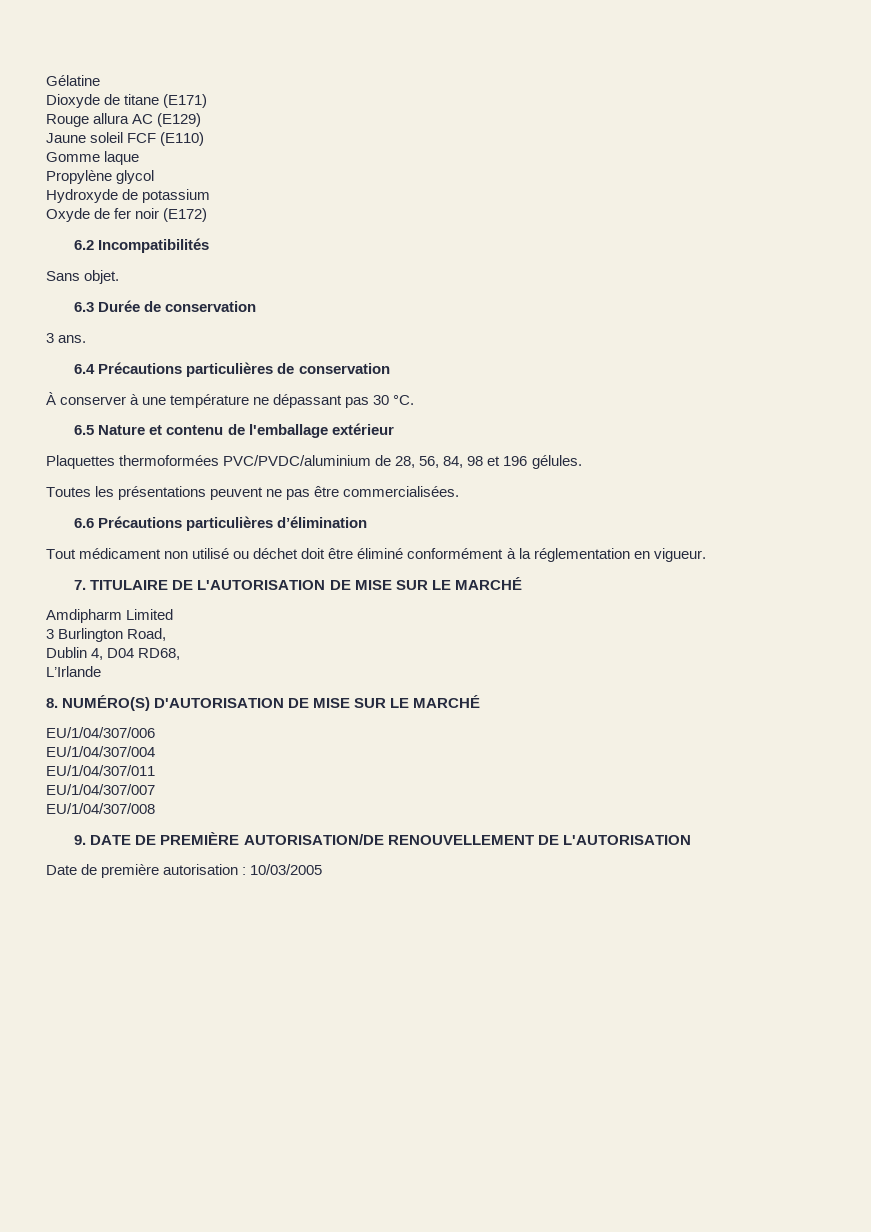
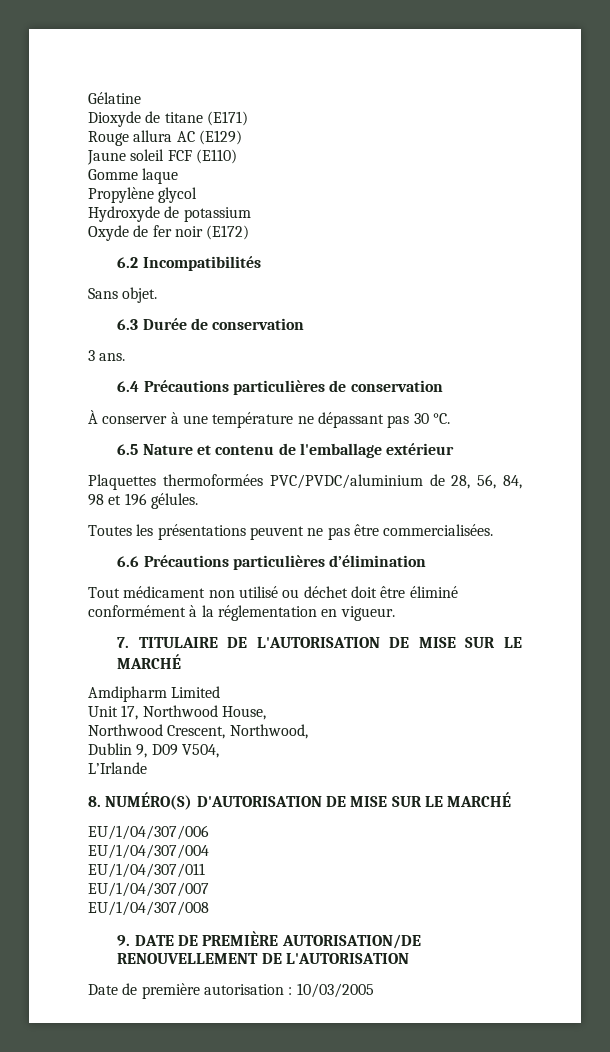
[46,628,167,642] [46,647,181,660] 3 Burlington Road, // Dublin 4, D04 RD68, -> [88,705,266,720] [88,724,308,739] [88,743,219,758] Unit 17, Northwood House, // Northwood Crescent, Northwood, // Dublin 9, D09 V504,

